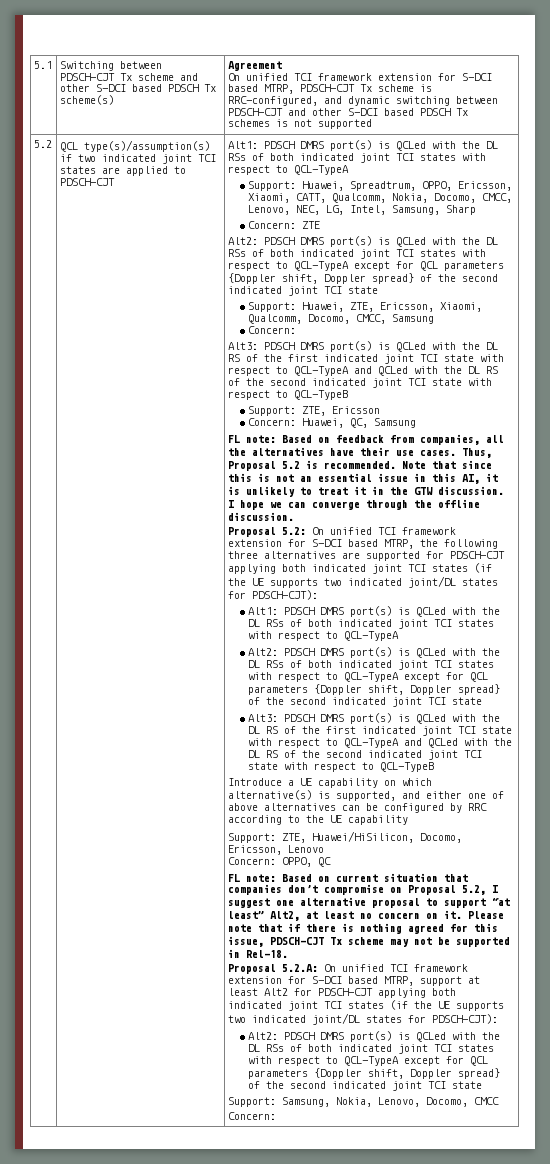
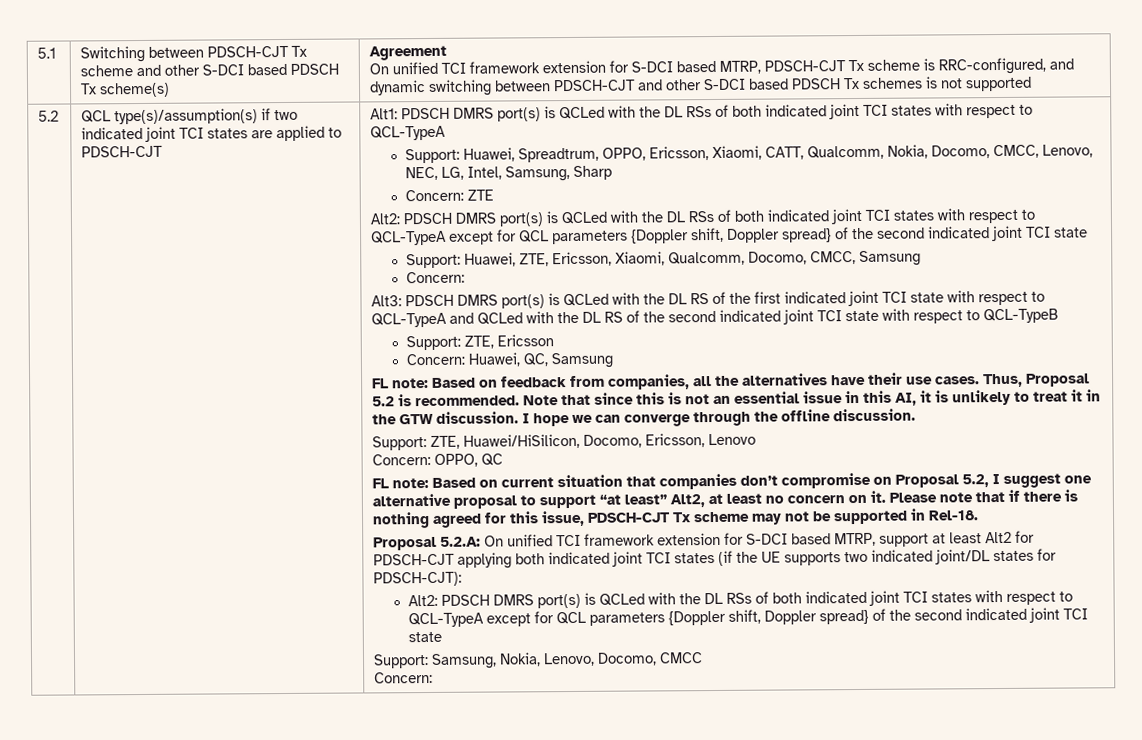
[227,527,456,537] [227,539,498,549] [227,551,505,561] [227,563,492,574] [227,576,498,588] [227,590,318,600] [247,606,500,617] [247,619,494,629] [247,631,399,641] [247,647,500,658] [247,660,494,670] [247,672,488,682] [247,684,500,695] [247,697,482,707] [247,713,500,724] [247,726,512,736] [247,738,512,748] [247,750,482,760] [247,762,434,772] [227,778,432,788] [227,790,504,801] [227,803,487,813] [227,815,408,825] // Proposal 5.2: On unified TCI framework extension for S-DCI based MTRP, the following three alternatives are supported for PDSCH-CJT applying both indicated joint TCI states (if the UE supports two indicated joint/DL states for PDSCH-CJT): // Alt1: PDSCH DMRS port(s) is QCLed with the DL RSs of both indicated joint TCI states with respect to QCL-TypeA // Alt2: PDSCH DMRS port(s) is QCLed with the DL RSs of both indicated joint TCI states with respect to QCL-TypeA except for QCL parameters {Doppler shift, Doppler spread} of the second indicated joint TCI state // Alt3: PDSCH DMRS port(s) is QCLed with the DL RS of the first indicated joint TCI state with respect to QCL-TypeA and QCLed with the DL RS of the second indicated joint TCI state with respect to QCL-TypeB // Introduce a UE capability on which alternative(s) is supported, and either one of above alternatives can be configured by RRC according to the UE capability -> (917, 415) none

